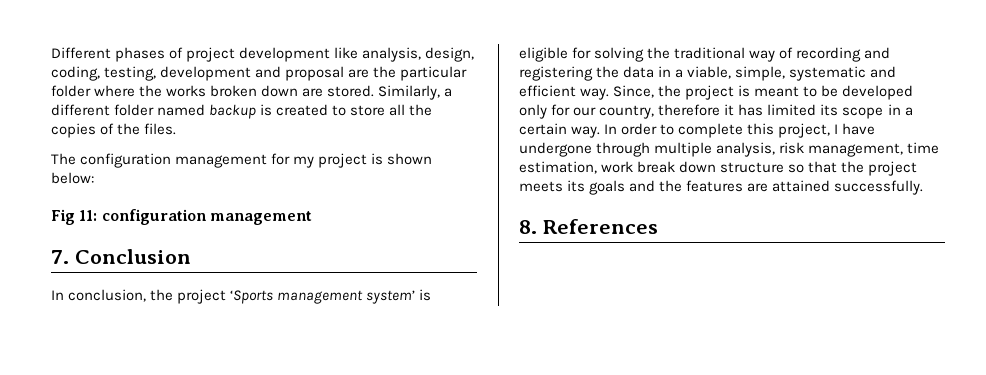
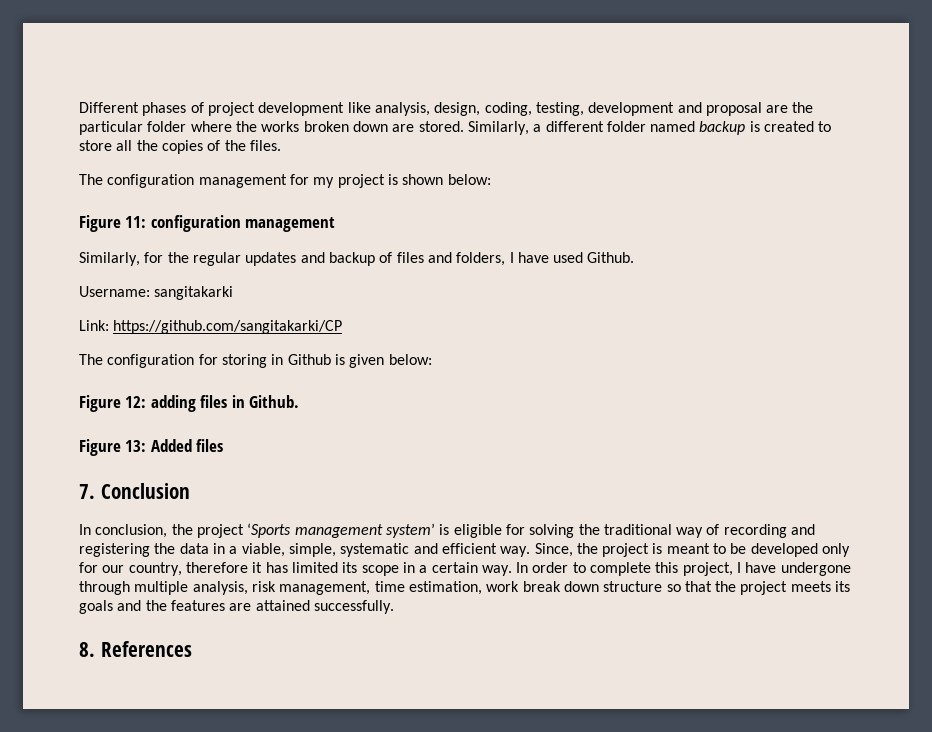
[51,209,75,225] Fig -> [79,215,121,232] Figure
(312, 218) none -> [79,252,635,266] [79,286,234,300] [79,320,343,334] [79,354,432,368] [79,395,300,412] [79,439,224,456] // Similarly, for the regular updates and backup of files and folders, I have used Github. // Username: sangitakarki // Link: https://github.com/sangitakarki/CP // The configuration for storing in Github is given below: // Figure 12: adding files in Github. // Figure 13: Added files

